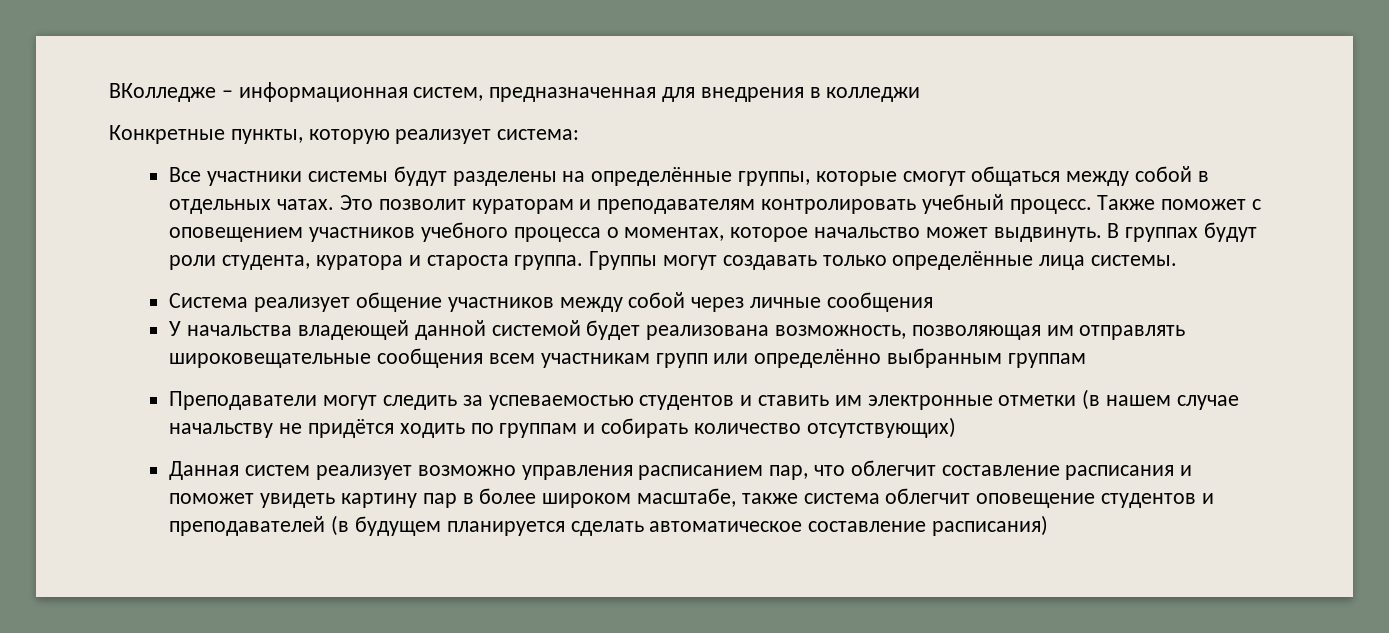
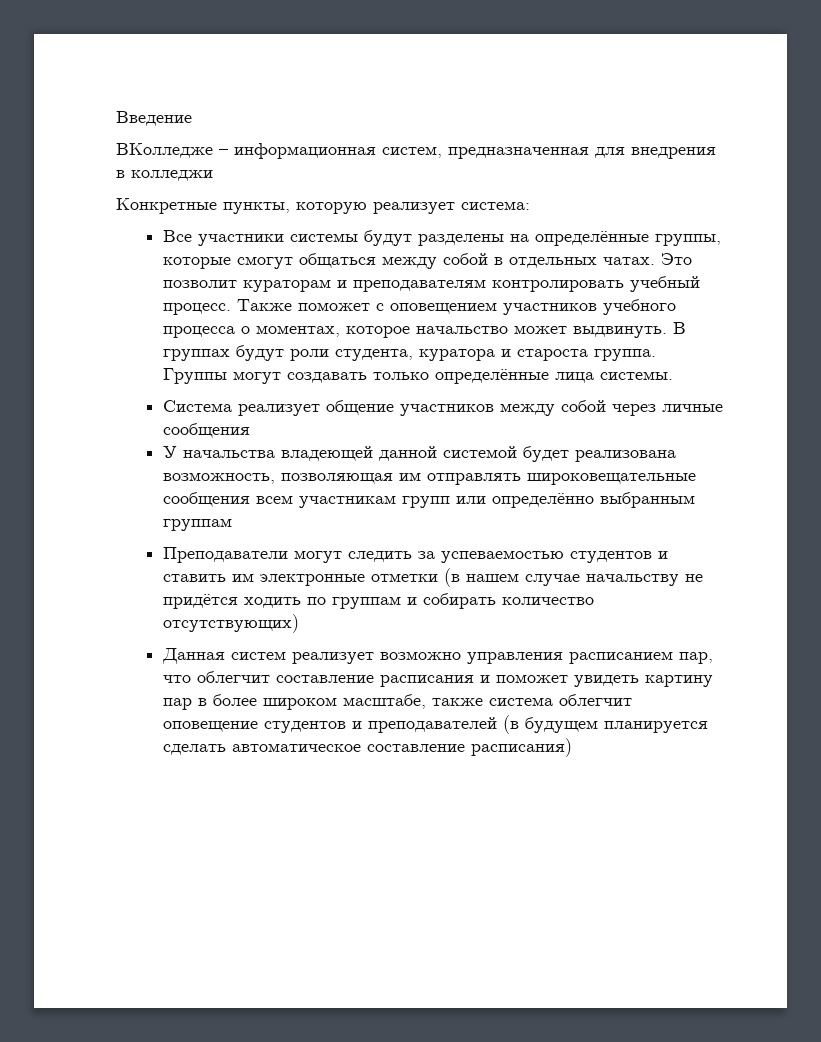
(109, 92) none -> [116,111,192,126] Введение //

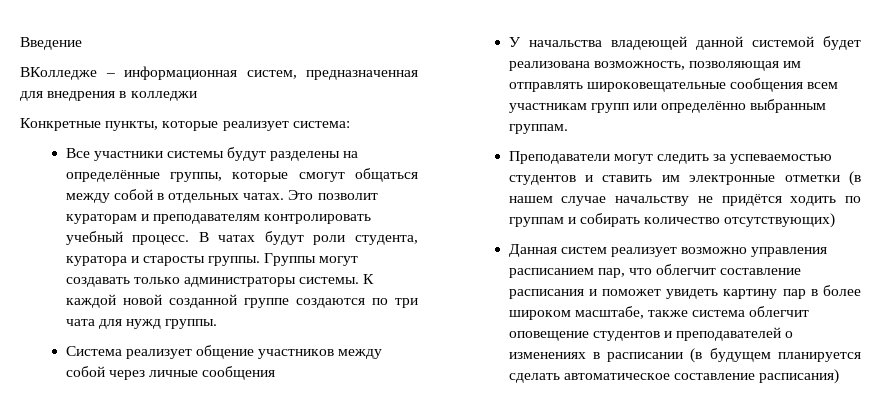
[296,202,367,214] которую -> [162,121,219,131] которые
[236,299,676,315] [162,322,686,338] [162,349,230,361] Также поможет с оповещением участников учебного процесса о моментах, которое начальство может выдвинуть. В группах -> [198,232,256,242] В чатах
[516,349,656,361] староста группа. -> [142,256,261,266] старосты группы.
[434,369,594,384] определённые лица -> [183,277,296,287] администраторы
(673, 375) none -> [363,274,375,284] [65,294,419,308] [65,319,218,329] К каждой новой созданной группе создаются по три чата для нужд группы.
[162,518,232,531] группам -> [508,124,568,134] группам.
(497, 725) none -> [785,331,794,338] [508,352,684,362] о изменениях в расписании

